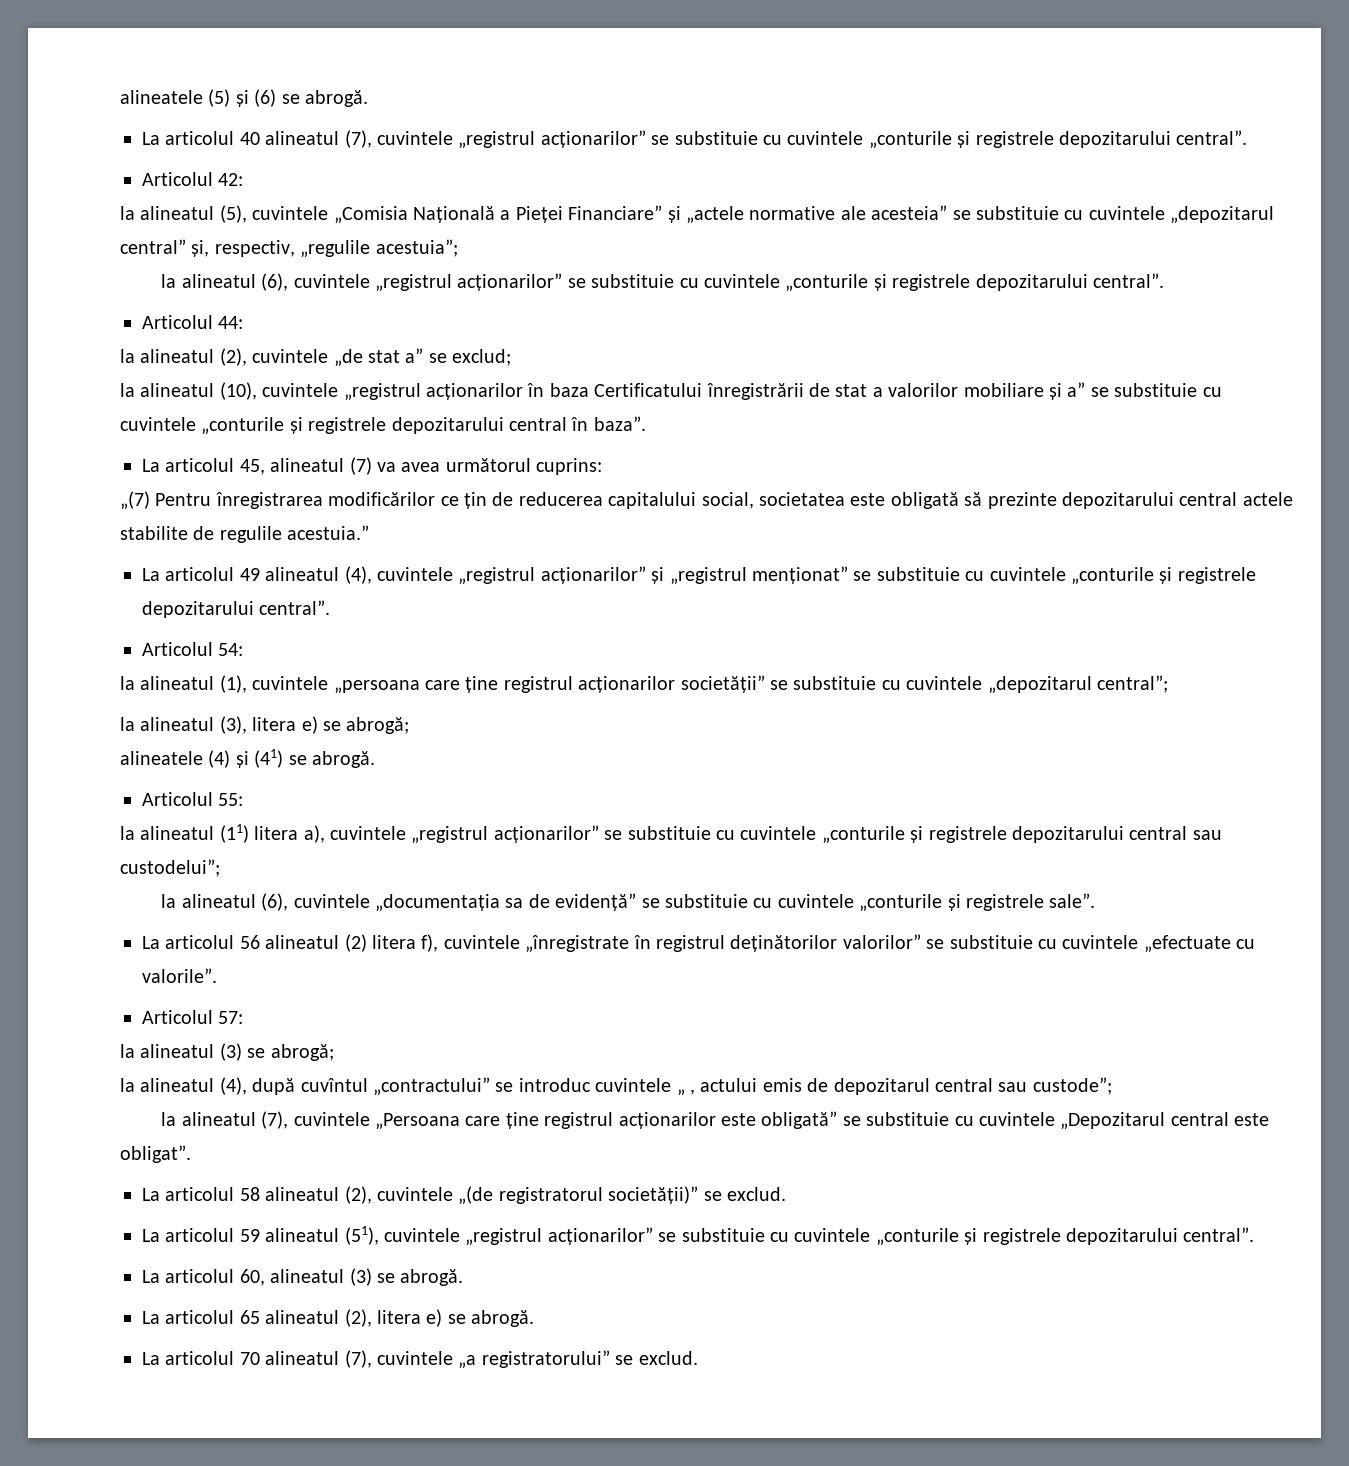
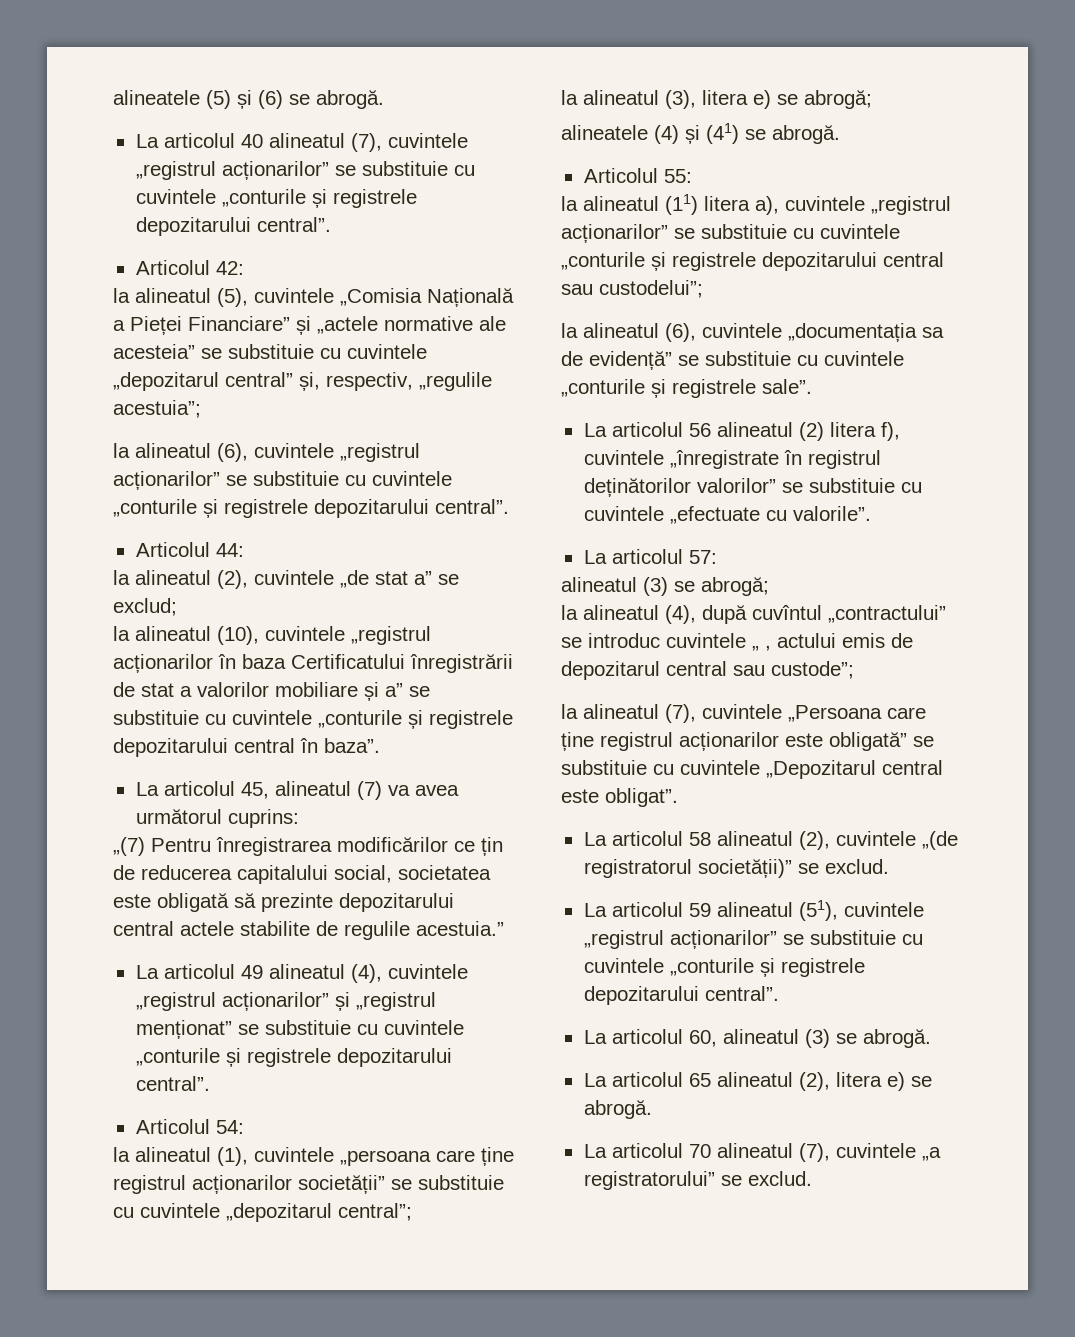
[142,1010,213,1024] Articolul -> [583,549,683,564] La articolul
[120,1044,135,1058] la -> (717, 557) none

